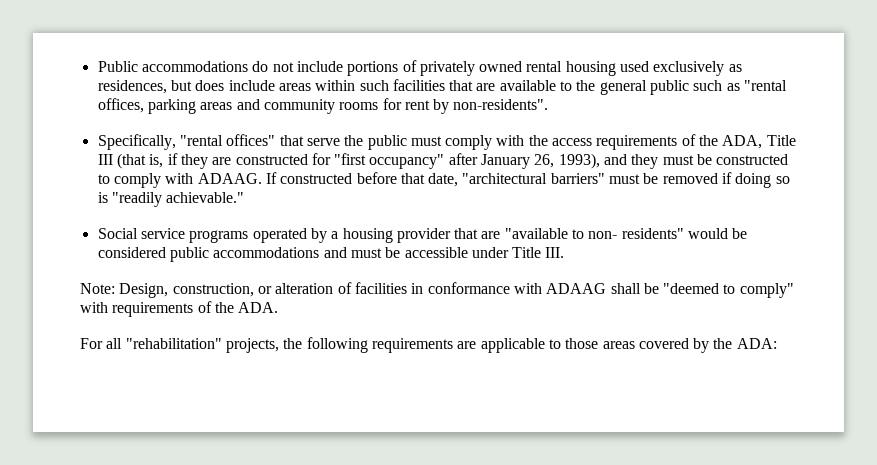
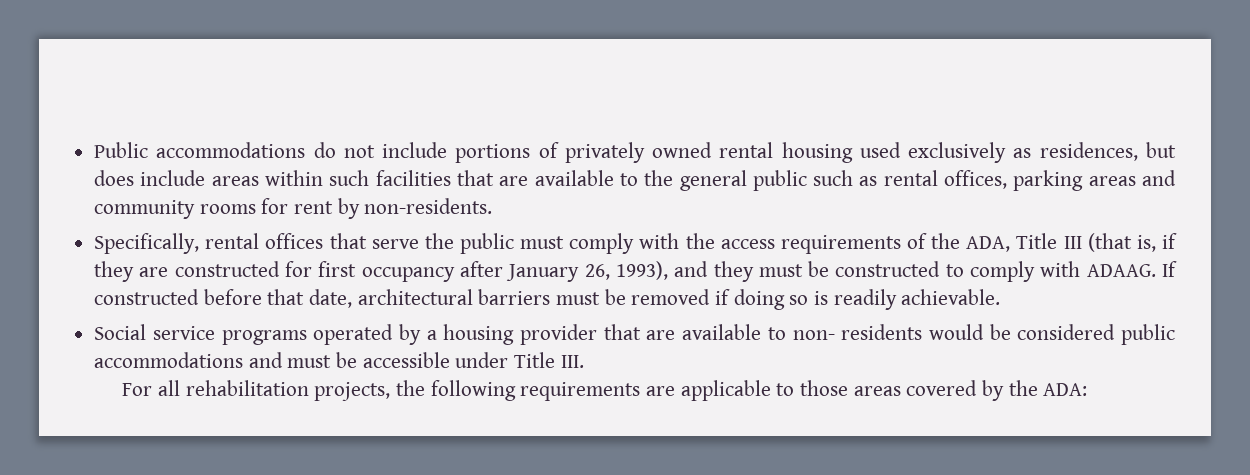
[744,80,788,91] "rental -> [883,170,938,186] rental
[453,99,549,110] non-residents". -> [364,198,493,214] non-residents.
[179,134,276,146] "rental offices" -> [205,233,324,249] rental offices
[334,153,445,169] "first occupancy" -> [318,261,455,282] first occupancy
[462,173,605,184] "architectural barriers" -> [357,289,551,305] architectural barriers
[111,192,245,207] "readily achievable." -> [833,289,1001,310] readily achievable.
[504,228,568,239] "available -> [682,324,762,340] available
[621,228,684,239] residents" -> [841,324,923,340] residents
[80,282,794,298] [80,301,279,317] // Note: Design, construction, or alteration of facilities in conformance with ADAAG shall be "deemed to comply" with requirements of the ADA. -> (584, 361) none
[125,338,222,349] "rehabilitation" -> [185,380,309,396] rehabilitation

